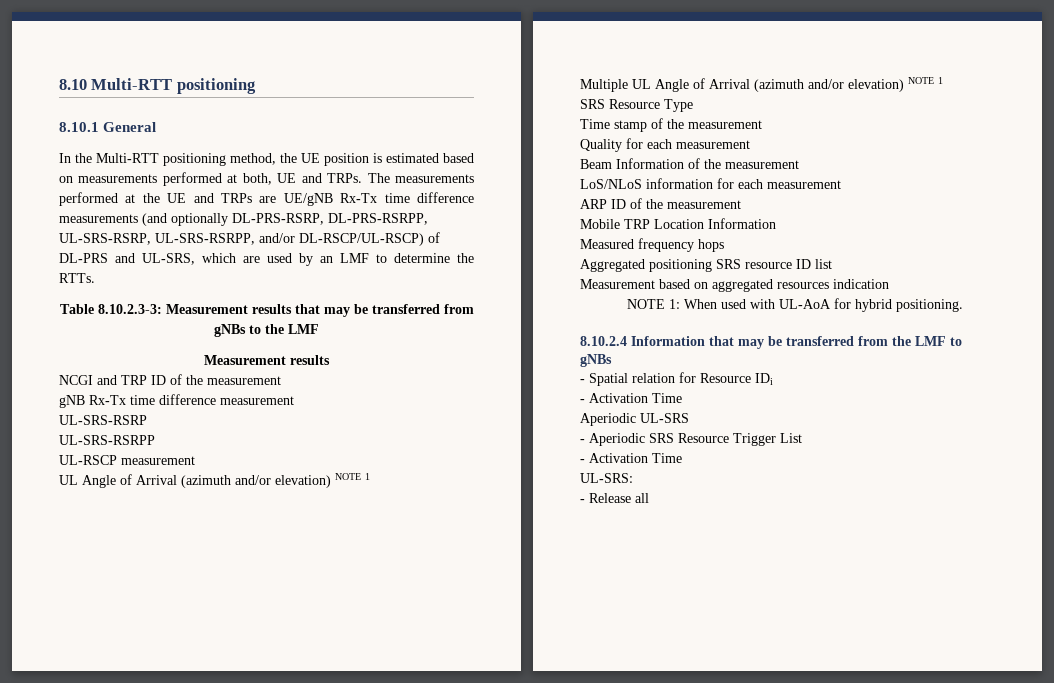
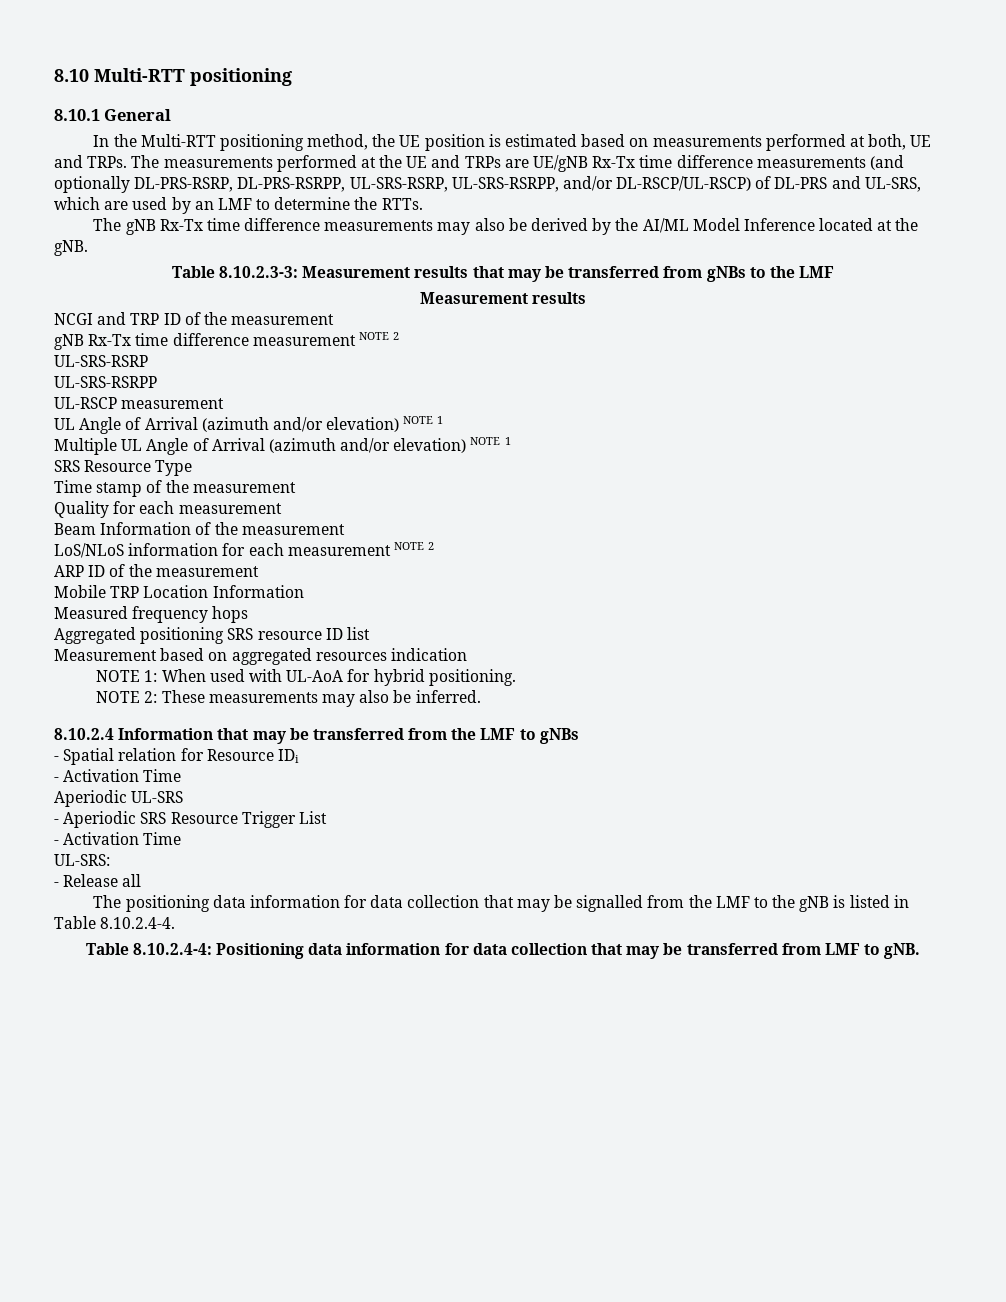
(95, 278) none -> [93,218,919,235] [54,240,88,256] // The gNB Rx-Tx time difference measurements may also be derived by the AI/ML Model Inference located at the gNB.
(294, 400) none -> [358,332,400,340] NOTE 2
(841, 184) none -> [393,542,435,550] NOTE 2
(963, 305) none -> [96,690,481,707] // NOTE 2: These measurements may also be inferred.
(649, 498) none -> [93,895,909,912] [54,916,176,929] [85,943,921,959] // The positioning data information for data collection that may be signalled from the LMF to the gNB is listed in Table 8.10.2.4-4. // Table 8.10.2.4-4: Positioning data information for data collection that may be transferred from LMF to gNB.

